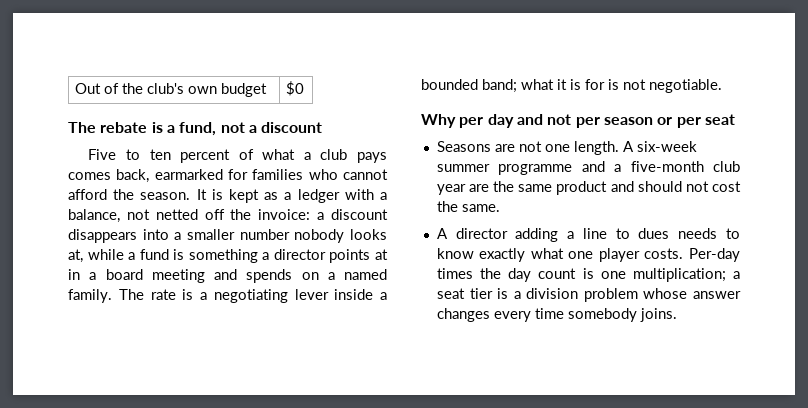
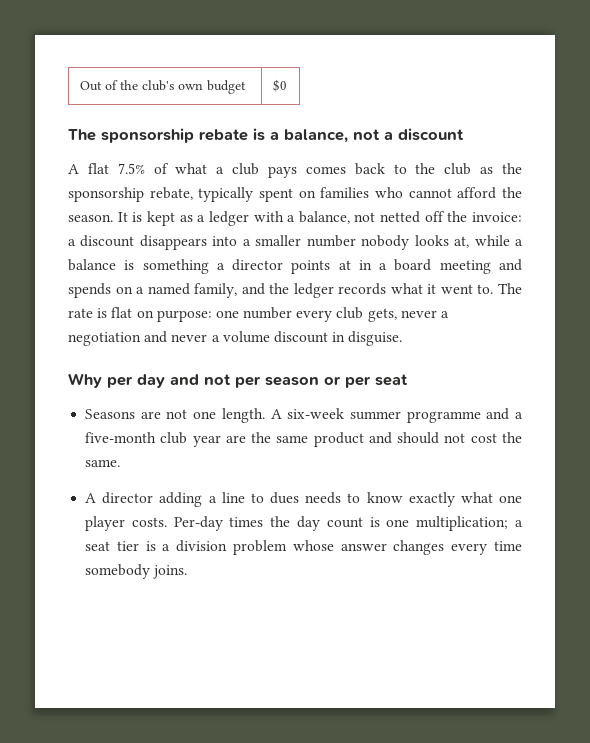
(96, 127) none -> [101,128,194,143] sponsorship
[179,122,217,136] fund, -> [284,129,348,143] balance,
[88,149,231,163] Five to ten percent -> [68,163,145,174] A flat 7.5%
[116,169,249,183] back, earmarked for -> [354,163,522,175] [68,187,316,202] back to the club as the sponsorship rebate, typically spent on
[139,249,169,260] fund -> [68,259,116,271] balance
[68,289,387,303] [421,79,722,93] family. The rate is a negotiating lever inside a bounded band; what it is for is not negotiable. -> [194,283,522,298] [68,307,450,322] [68,331,403,346] family, and the ledger records what it went to. The rate is flat on purpose: one number every club gets, never a negotiation and never a volume discount in disguise.

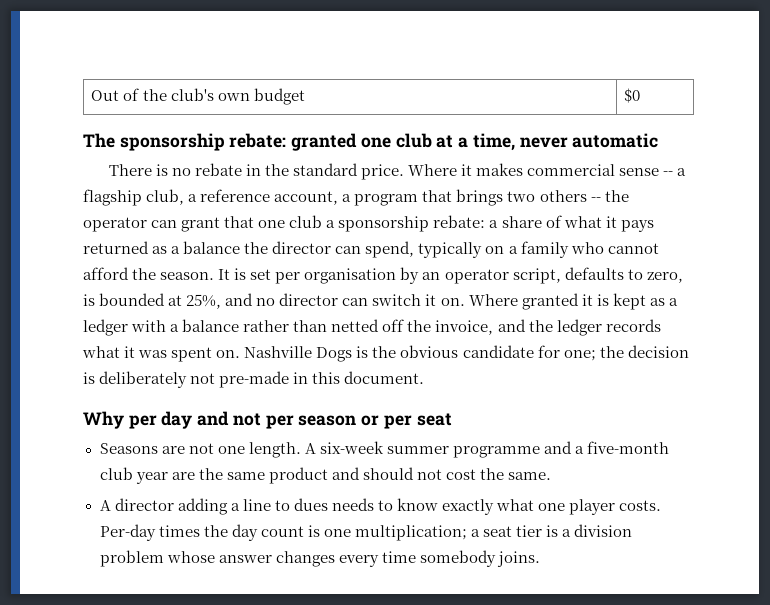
[199,128,464,143] [68,163,522,178] [68,187,370,202] rebate is a balance, not a discount // A flat 7.5% of what a club pays comes back to the club as the sponsorship rebate, typically spent on families -> [229,133,659,151] [108,163,687,180] [83,189,629,206] [83,215,654,232] [83,241,569,258] rebate: granted one club at a time, never automatic // There is no rebate in the standard price. Where it makes commercial sense -- a flagship club, a reference account, a program that brings two others -- the operator can grant that one club a sponsorship rebate: a share of what it pays returned as a balance the director can spend, typically on a family
(143, 217) none -> [250,267,683,284] [83,293,609,310] set per organisation by an operator script, defaults to zero, is bounded at 25%, and no director can switch it on. Where granted it is
[298,211,522,224] [68,235,523,250] [68,259,522,274] [68,283,238,298] balance, not netted off the invoice: a discount disappears into a smaller number nobody looks at, while a balance is something a director points at in a board meeting and spends on a named family, -> [182,319,494,335] balance rather than netted off the invoice,
[440,283,522,294] [68,307,450,322] [68,331,403,346] went to. The rate is flat on purpose: one number every club gets, never a negotiation and never a volume discount in disguise. -> [138,345,689,362] [83,371,425,388] was spent on. Nashville Dogs is the obvious candidate for one; the decision is deliberately not pre-made in this document.

